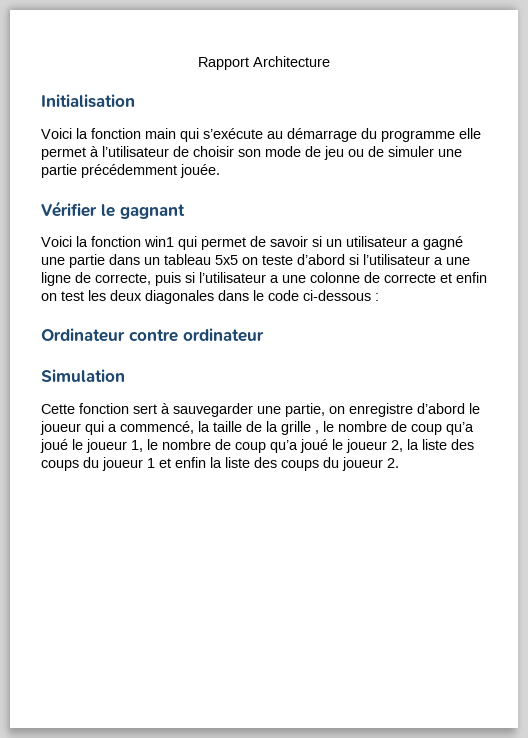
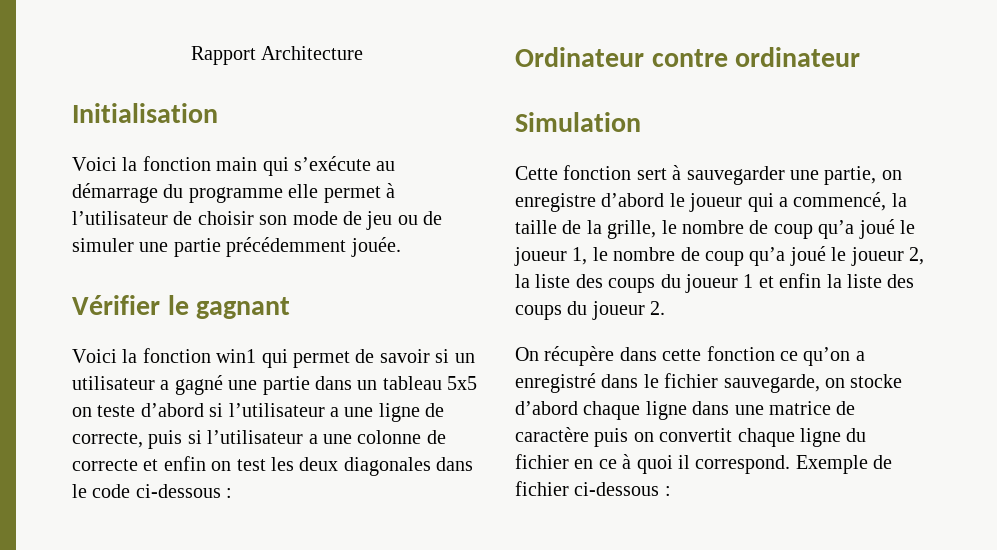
[281,421,319,435] grille , -> [607,220,657,239] grille,
(399, 463) none -> [515,346,865,366] [515,373,903,393] [515,401,856,420] [515,427,867,447] [515,454,893,474] [515,481,671,496] // On récupère dans cette fonction ce qu’on a enregistré dans le fichier sauvegarde, on stocke d’abord chaque ligne dans une matrice de caractère puis on convertit chaque ligne du fichier en ce à quoi il correspond. Exemple de fichier ci-dessous :

